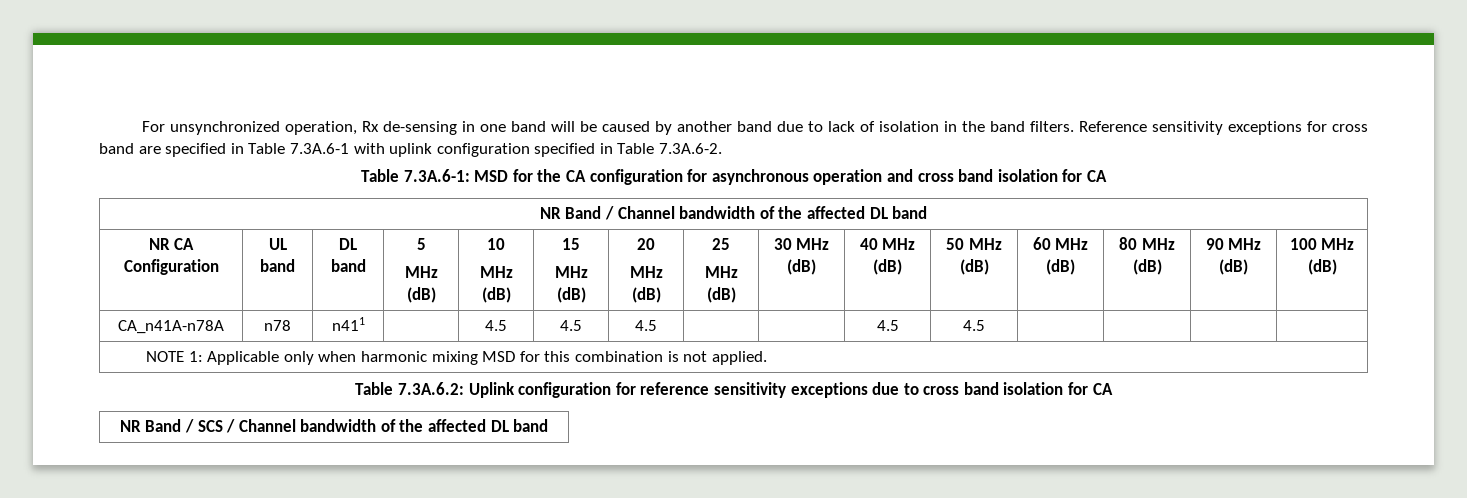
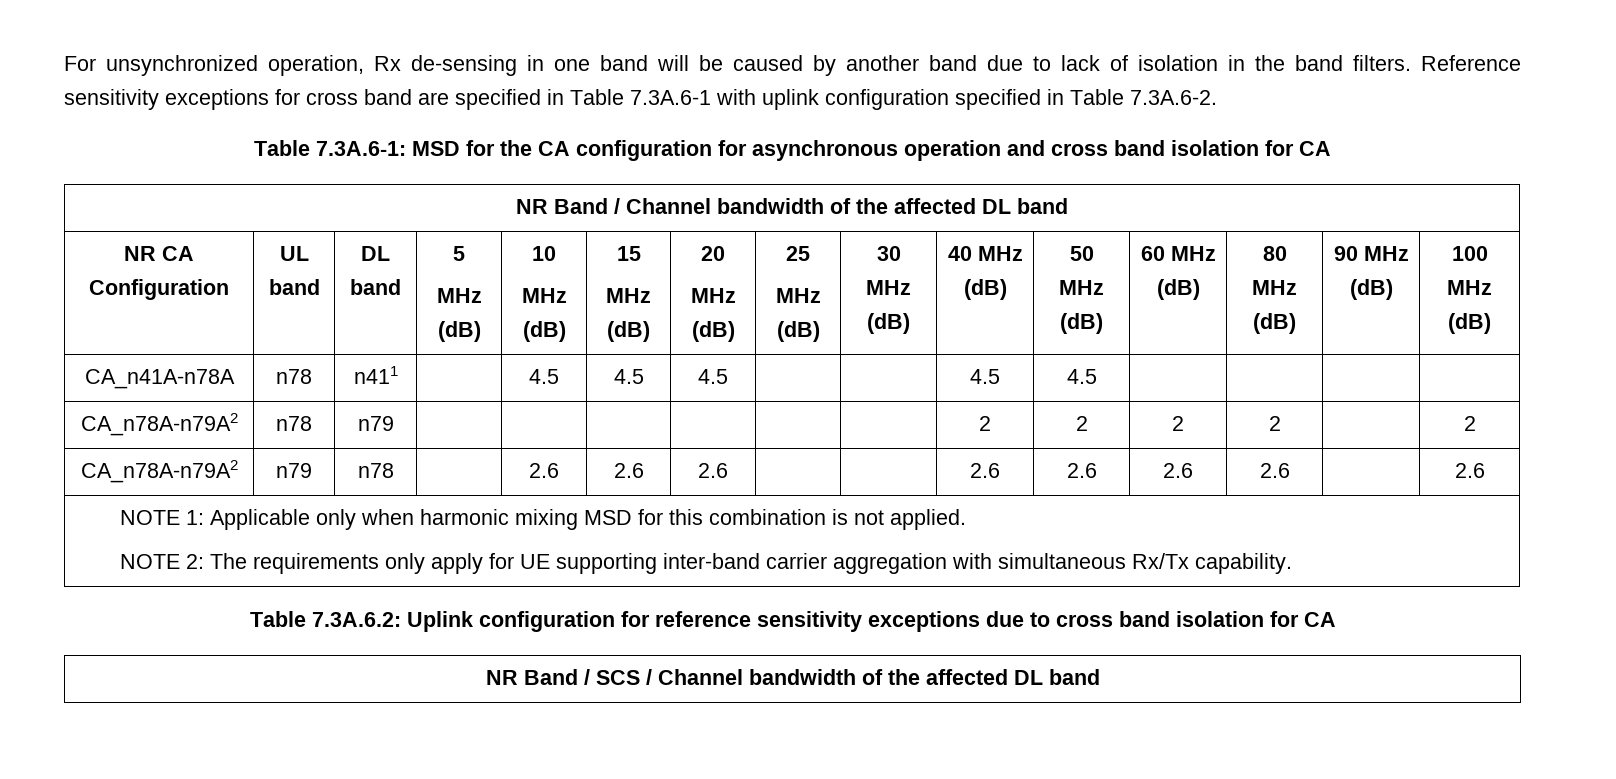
(985, 325) none -> [80,413,238,436] [276,416,312,431] [357,416,394,431] [979,416,991,431] [1075,416,1088,431] [1172,416,1184,431] [1268,416,1281,431] [1463,416,1476,431] [80,460,238,483] [276,463,312,478] [357,463,394,478] [529,463,559,478] [613,463,644,478] [698,463,728,478] [970,463,1000,478] [1066,463,1097,478] [1163,463,1193,478] [1259,463,1290,478] [1454,463,1485,478] // CA_n78A-n79A2 | n78 | n79 | | | | | | | 2 | 2 | 2 | 2 | | 2 // CA_n78A-n79A2 | n79 | n78 | | 2.6 | 2.6 | 2.6 | | | 2.6 | 2.6 | 2.6 | 2.6 | | 2.6
(767, 358) none -> [119,553,1292,574] // NOTE 2: The requirements only apply for UE supporting inter-band carrier aggregation with simultaneous Rx/Tx capability.

